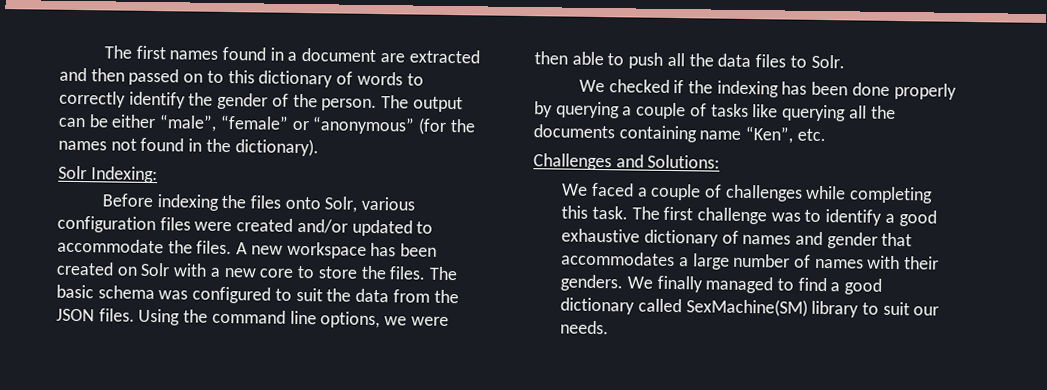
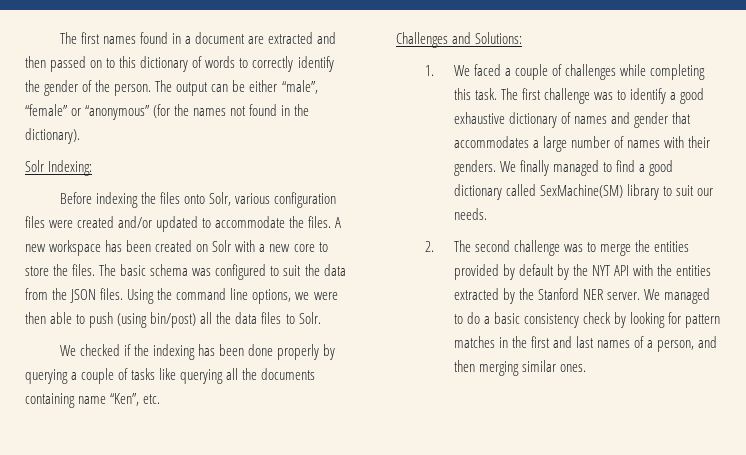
(664, 60) none -> [117,312,197,328] (using bin/post)
(721, 161) none -> [424,65,434,76] 1.
(610, 327) none -> [424,240,690,256] [453,264,712,280] [453,288,711,304] [453,312,721,328] [453,336,718,352] [453,360,586,376] // 2. The second challenge was to merge the entities provided by default by the NYT API with the entities extracted by the Stanford NER server. We managed to do a basic consistency check by looking for pattern matches in the first and last names of a person, and then merging similar ones.

